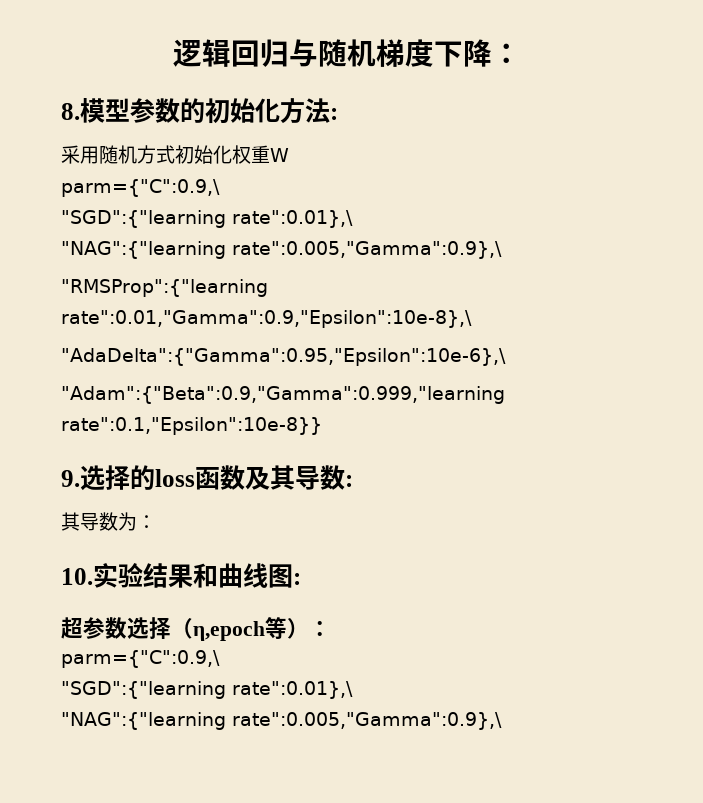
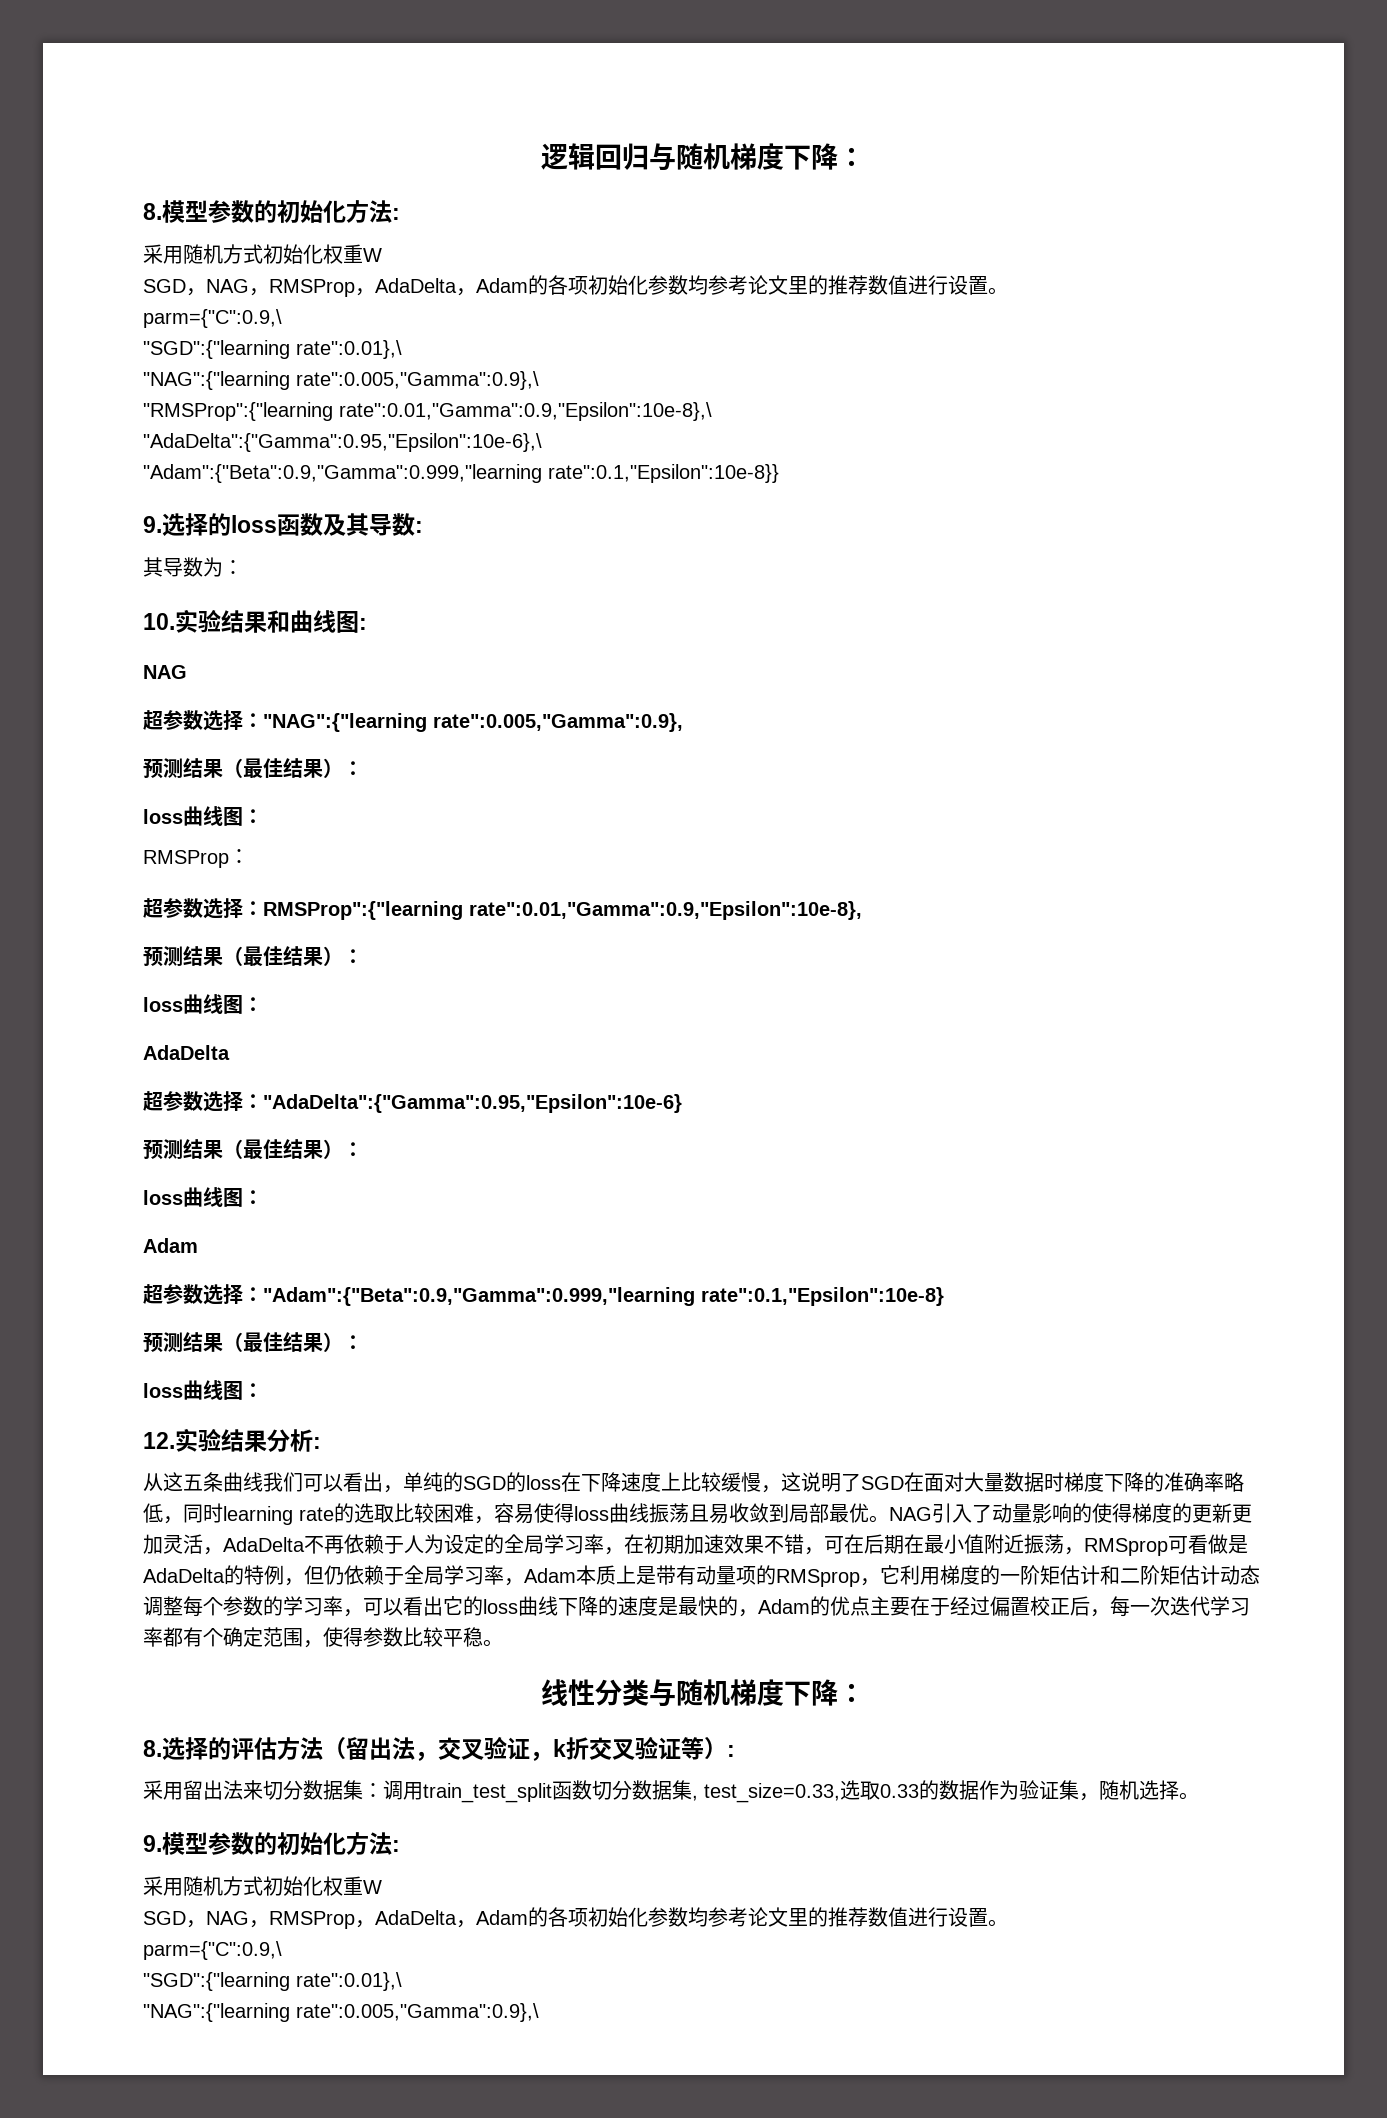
(289, 155) none -> [143,275,1008,297] // SGD，NAG，RMSProp，AdaDelta，Adam的各项初始化参数均参考论文里的推荐数值进行设置。
[61,617,331,641] // 超参数选择（η,epoch等）： -> [143,665,187,679] [143,710,683,732] [143,758,363,779] [143,806,263,826] [143,849,249,868] [143,898,862,920] [143,946,363,967] [143,994,263,1014] [143,1045,230,1060] [143,1091,682,1113] [143,1139,363,1160] [143,1187,263,1207] [143,1238,198,1253] [143,1284,944,1306] [143,1332,363,1353] [143,1380,263,1400] [143,1428,321,1452] [143,1472,1244,1493] [143,1503,1252,1525] [143,1534,1248,1556] [143,1565,1260,1587] [143,1596,1250,1617] [143,1627,503,1648] [540,1679,865,1707] [143,1736,735,1761] [143,1780,1199,1803] [143,1832,400,1855] [143,1876,382,1896] [143,1907,1008,1929] // NAG // 超参数选择："NAG":{"learning rate":0.005,"Gamma":0.9}, // 预测结果（最佳结果）： // loss曲线图： // RMSProp： // 超参数选择：RMSProp":{"learning rate":0.01,"Gamma":0.9,"Epsilon":10e-8}, // 预测结果（最佳结果）： // loss曲线图： // AdaDelta // 超参数选择："AdaDelta":{"Gamma":0.95,"Epsilon":10e-6} // 预测结果（最佳结果）： // loss曲线图： // Adam // 超参数选择："Adam":{"Beta":0.9,"Gamma":0.999,"learning rate":0.1,"Epsilon":10e-8} // 预测结果（最佳结果）： // loss曲线图： // 12.实验结果分析: // 从这五条曲线我们可以看出，单纯的SGD的loss在下降速度上比较缓慢，这说明了SGD在面对大量数据时梯度下降的准确率略低，同时learning rate的选取比较困难，容易使得loss曲线振荡且易收敛到局部最优。NAG引入了动量影响的使得梯度的更新更加灵活，AdaDelta不再依赖于人为设定的全局学习率，在初期加速效果不错，可在后期在最小值附近振荡，RMSprop可看做是AdaDelta的特例，但仍依赖于全局学习率，Adam本质上是带有动量项的RMSprop，它利用梯度的一阶矩估计和二阶矩估计动态调整每个参数的学习率，可以看出它的loss曲线下降的速度是最快的，Adam的优点主要在于经过偏置校正后，每一次迭代学习率都有个确定范围，使得参数比较平稳。 // 线性分类与随机梯度下降： // 8.选择的评估方法（留出法，交叉验证，k折交叉验证等）: // 采用留出法来切分数据集：调用train_test_split函数切分数据集, test_size=0.33,选取0.33的数据作为验证集，随机选择。 // 9.模型参数的初始化方法: // 采用随机方式初始化权重W // SGD，NAG，RMSProp，AdaDelta，Adam的各项初始化参数均参考论文里的推荐数值进行设置。

